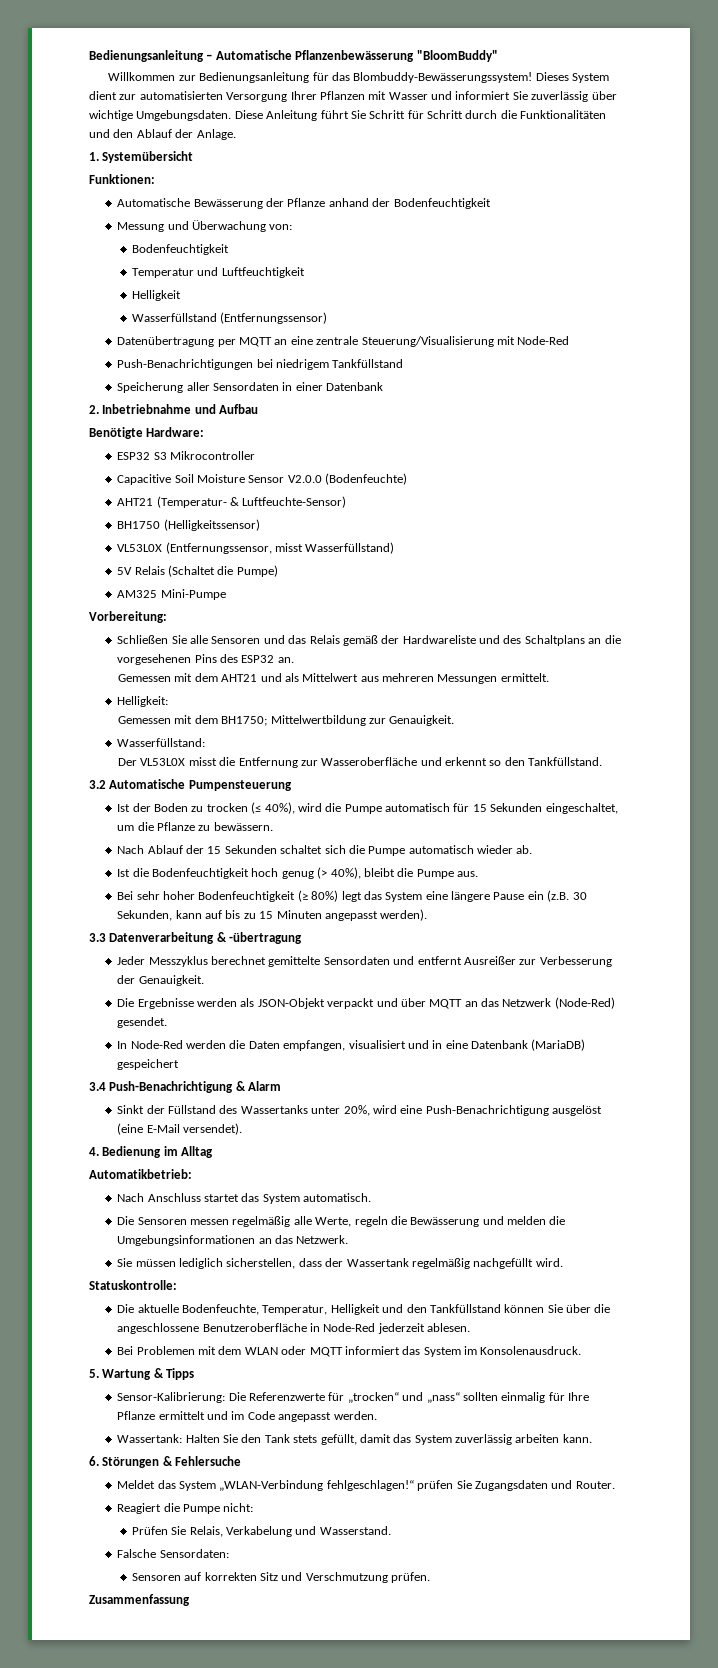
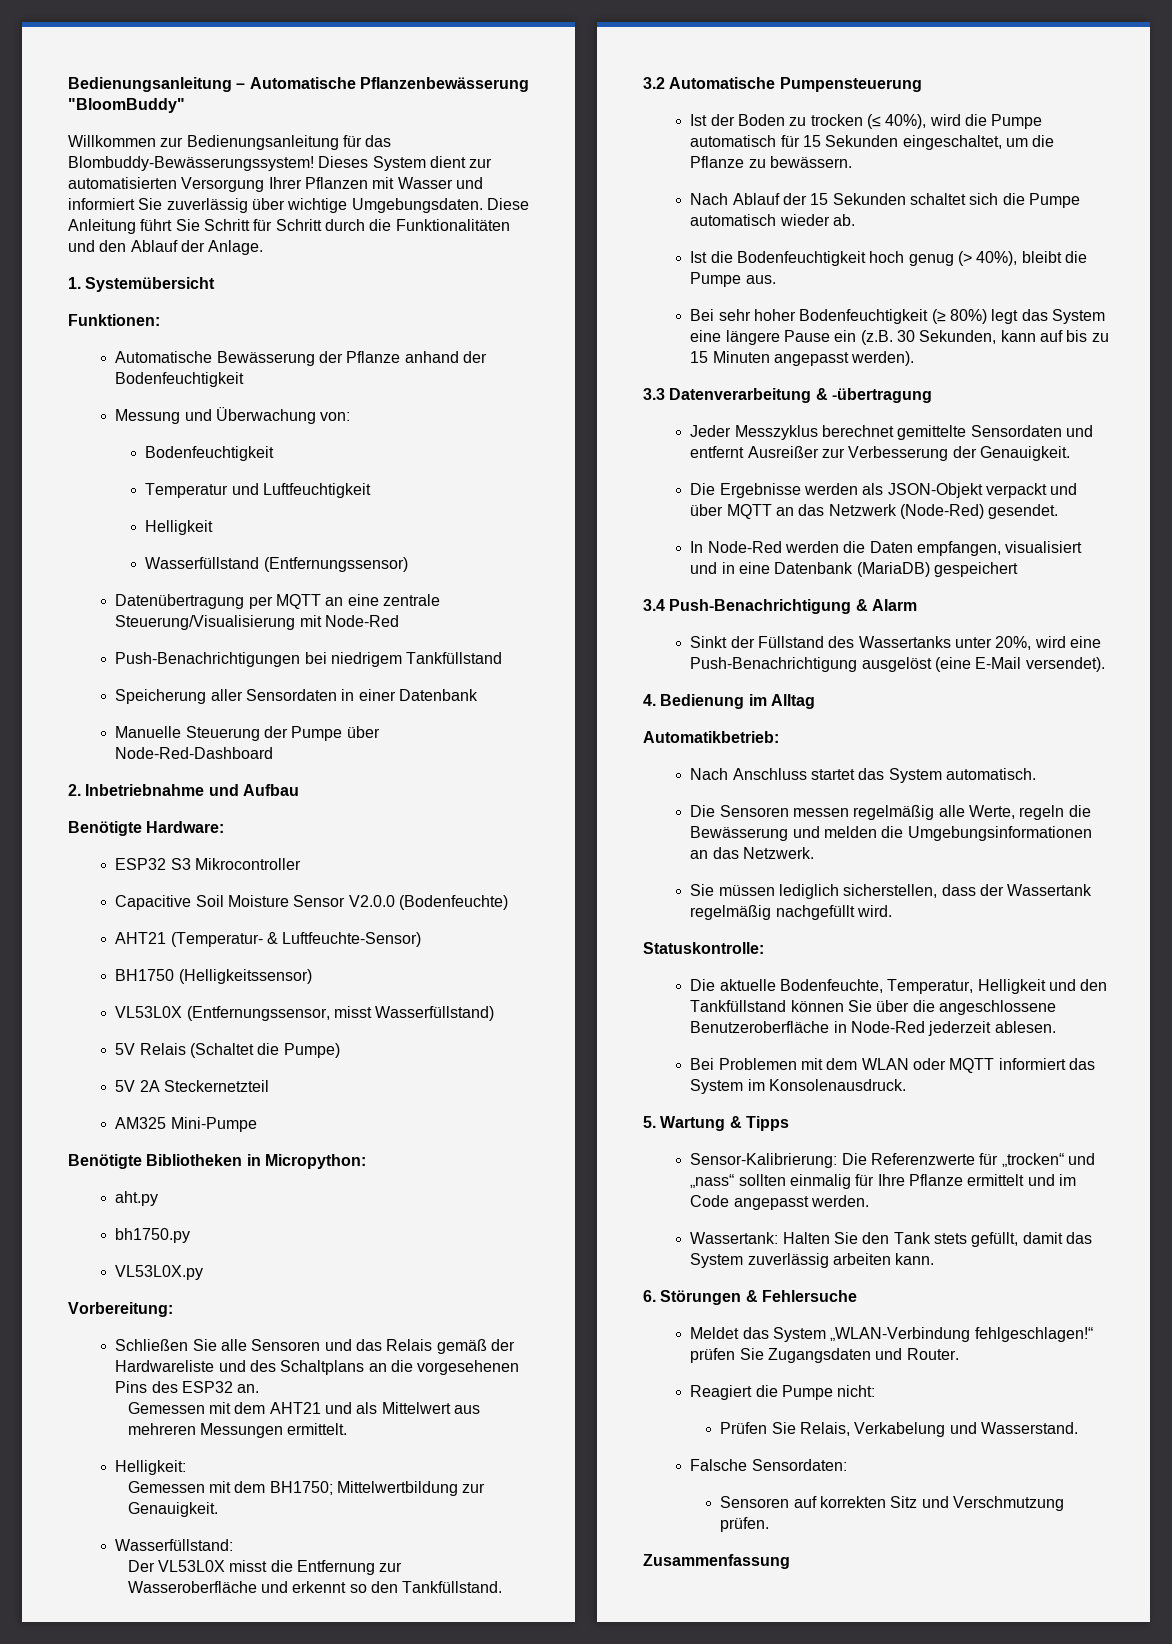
(384, 386) none -> [115,726,380,741] [115,747,274,759] // Manuelle Steuerung der Pumpe über Node-Red-Dashboard
(278, 571) none -> [115,1080,270,1092] // 5V 2A Steckernetzteil
(226, 594) none -> [68,1154,366,1169] [115,1191,159,1206] [115,1228,191,1243] [115,1265,204,1280] // Benötigte Bibliotheken in Micropython: // aht.py // bh1750.py // VL53L0X.py

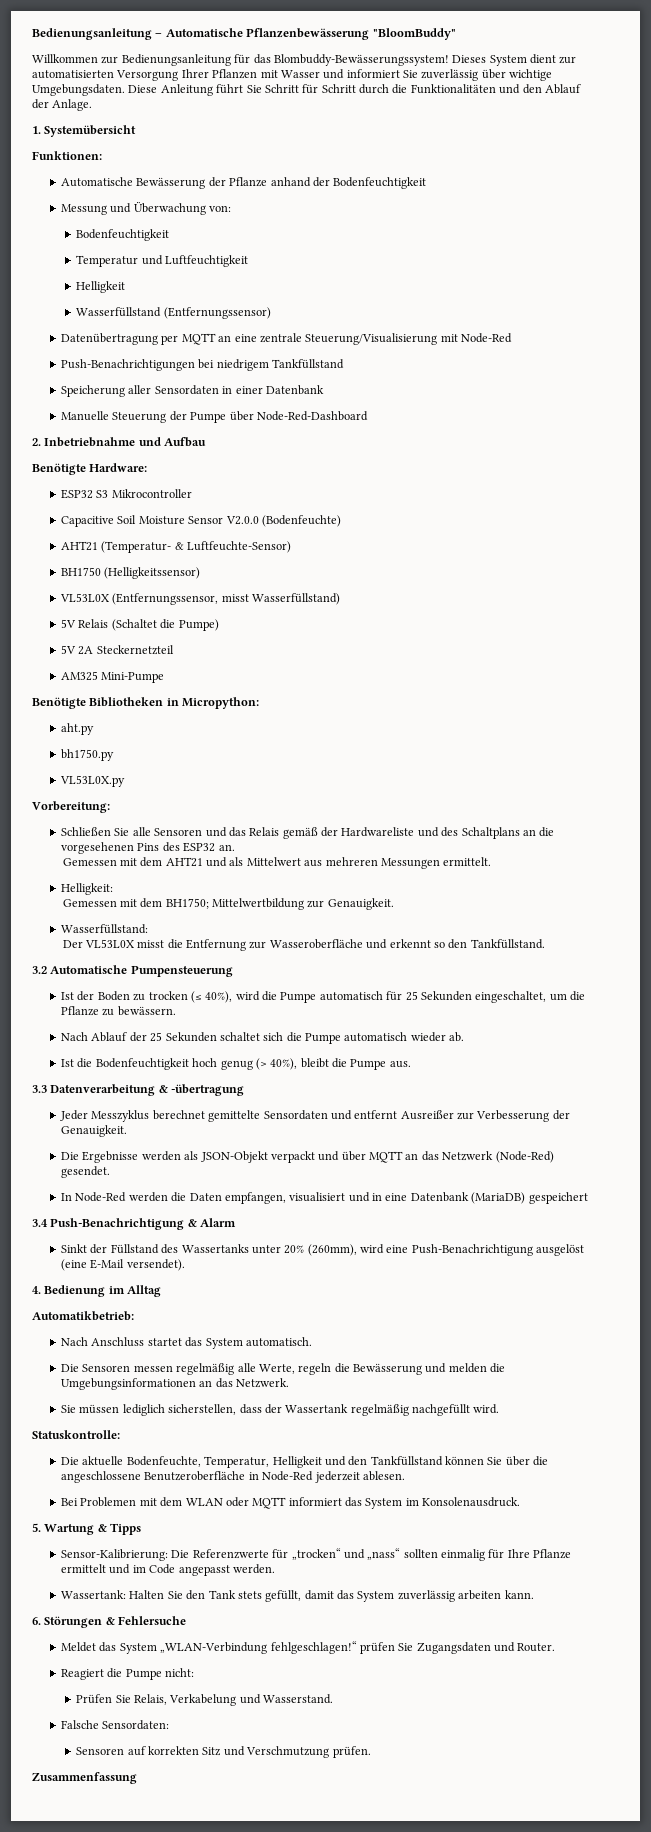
[803,135,822,147] 15 -> [405,991,418,1001] 25
[810,193,829,205] 15 -> [150,1032,163,1042] 25
[690,309,1106,324] [690,330,1109,345] [690,351,915,366] // Bei sehr hoher Bodenfeuchtigkeit (≥ 80%) legt das System eine längere Pause ein (z.B. 30 Sekunden, kann auf bis zu 15 Minuten angepasst werden). -> (411, 1064) none
[995,636,1032,650] 20%, -> [284,1244,357,1256] 20% (260mm),

